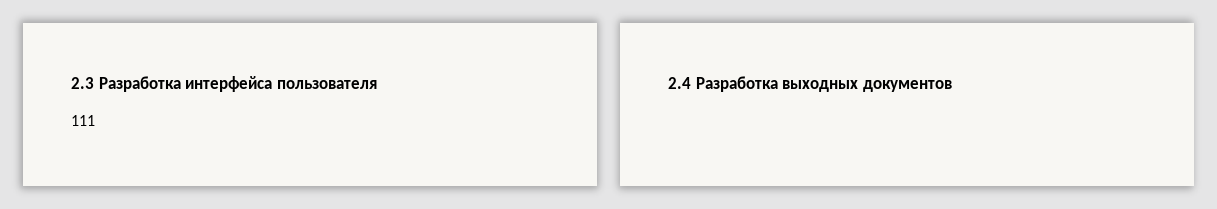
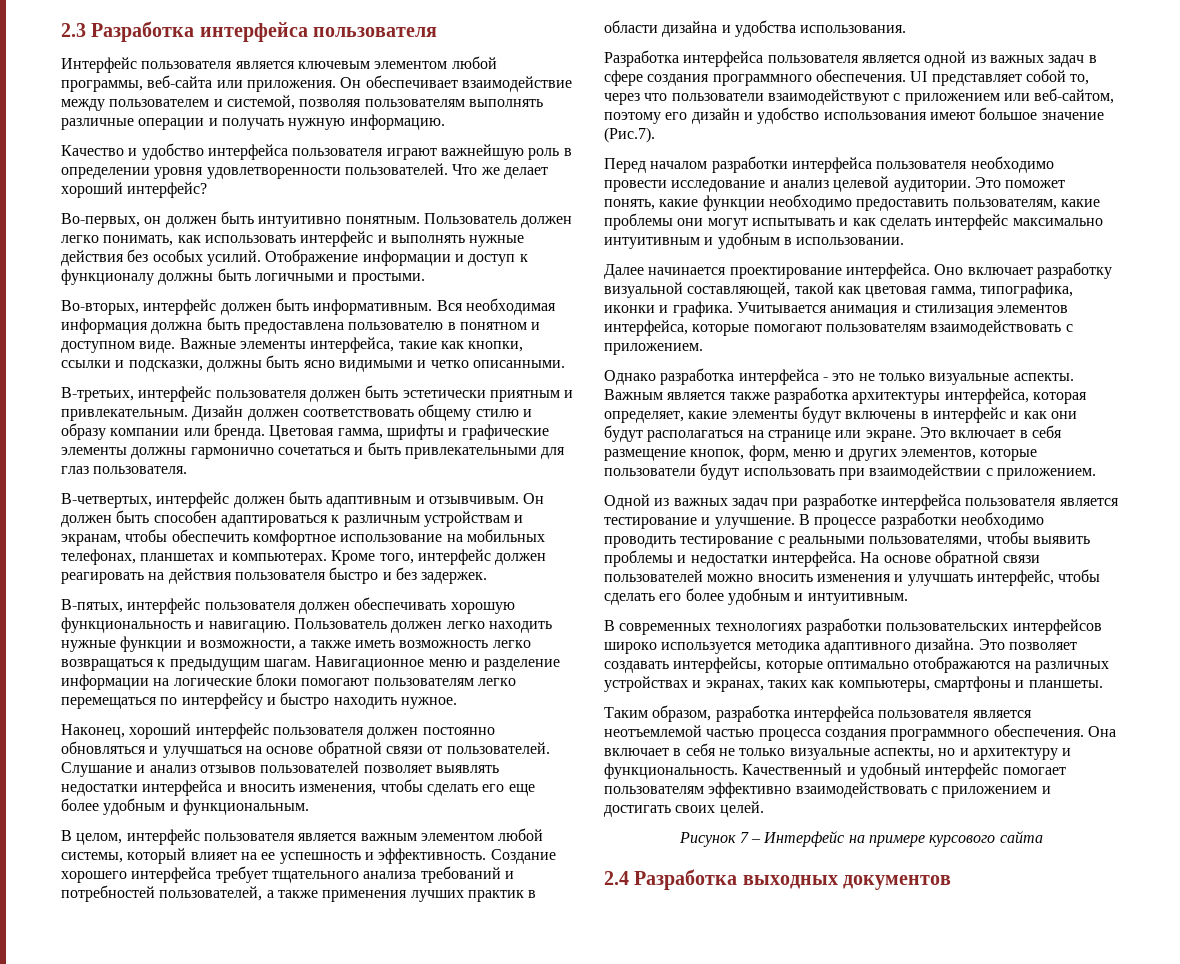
[71,115,95,126] 111 -> [61,56,497,73] [61,75,572,92] [61,95,543,111] [61,114,445,130] [61,143,572,160] [61,163,548,179] [61,182,208,198] [61,211,573,228] [61,231,525,247] [61,249,528,266] [61,268,425,285] [61,298,556,315] [61,317,541,334] [61,337,524,353] [61,355,565,372] [61,385,574,402] [61,404,532,421] [61,423,549,440] [61,442,566,459] [61,466,188,474] [61,491,545,508] [61,510,524,527] [61,529,545,546] [61,549,547,565] [61,567,488,584] [61,597,515,614] [61,617,552,633] [61,636,531,652] [61,656,561,671] [61,673,516,690] [61,692,457,709] [61,723,495,739] [61,741,550,758] [61,761,499,777] [61,779,535,796] [61,798,309,815] [61,828,544,845] [61,848,556,864] [61,866,514,883] [61,885,537,902] [604,20,907,37] [604,50,1097,67] [604,69,1090,86] [604,88,1115,105] [604,107,1104,124] [604,127,655,143] [604,156,1054,173] [604,176,1066,192] [604,194,1100,211] [604,213,1103,230] [604,232,905,249] [604,262,1112,279] [604,282,1073,298] [604,301,1069,317] [604,320,1073,336] [604,343,703,355] [604,368,1074,385] [604,387,1087,404] [604,406,1077,423] [604,425,1062,442] [604,445,1038,461] [604,463,1096,480] [604,493,1119,510] [604,512,1044,529] [604,531,1090,548] [604,550,1041,567] [604,569,1101,586] [604,588,908,605] [604,618,1102,635] [604,638,1077,654] [604,656,1109,673] [604,676,1103,692] [604,705,1032,722] [604,724,1116,741] [604,743,1072,760] [604,762,1066,779] [604,782,1051,798] [604,801,764,817] [679,831,1043,847] Интерфейс пользователя является ключевым элементом любой программы, веб-сайта или приложения. Он обеспечивает взаимодействие между пользователем и системой, позволяя пользователям выполнять различные операции и получать нужную информацию. // Качество и удобство интерфейса пользователя играют важнейшую роль в определении уровня удовлетворенности пользователей. Что же делает хороший интерфейс? // Во-первых, он должен быть интуитивно понятным. Пользователь должен легко понимать, как использовать интерфейс и выполнять нужные действия без особых усилий. Отображение информации и доступ к функционалу должны быть логичными и простыми. // Во-вторых, интерфейс должен быть информативным. Вся необходимая информация должна быть предоставлена пользователю в понятном и доступном виде. Важные элементы интерфейса, такие как кнопки, ссылки и подсказки, должны быть ясно видимыми и четко описанными. // В-третьих, интерфейс пользователя должен быть эстетически приятным и привлекательным. Дизайн должен соответствовать общему стилю и образу компании или бренда. Цветовая гамма, шрифты и графические элементы должны гармонично сочетаться и быть привлекательными для глаз пользователя. // В-четвертых, интерфейс должен быть адаптивным и отзывчивым. Он должен быть способен адаптироваться к различным устройствам и экранам, чтобы обеспечить комфортное использование на мобильных телефонах, планшетах и компьютерах. Кроме того, интерфейс должен реагировать на действия пользователя быстро и без задержек. // В-пятых, интерфейс пользователя должен обеспечивать хорошую функциональность и навигацию. Пользователь должен легко находить нужные функции и возможности, а также иметь возможность легко возвращаться к предыдущим шагам. Навигационное меню и разделение информации на логические блоки помогают пользователям легко перемещаться по интерфейсу и быстро находить нужное. // Наконец, хороший интерфейс пользователя должен постоянно обновляться и улучшаться на основе обратной связи от пользователей. Слушание и анализ отзывов пользователей позволяет выявлять недостатки интерфейса и вносить изменения, чтобы сделать его еще более удобным и функциональным. // В целом, интерфейс пользователя является важным элементом любой системы, который влияет на ее успешность и эффективность. Создание хорошего интерфейса требует тщательного анализа требований и потребностей пользователей, а также применения лучших практик в области дизайна и удобства использования. // Разработка интерфейса пользователя является одной из важных задач в сфере создания программного обеспечения. UI представляет собой то, через что пользователи взаимодействуют с приложением или веб-сайтом, поэтому его дизайн и удобство использования имеют большое значение (Рис.7). // Перед началом разработки интерфейса пользователя необходимо провести исследование и анализ целевой аудитории. Это поможет понять, какие функции необходимо предоставить пользователям, какие проблемы они могут испытывать и как сделать интерфейс максимально интуитивным и удобным в использовании. // Далее начинается проектирование интерфейса. Оно включает разработку визуальной составляющей, такой как цветовая гамма, типографика, иконки и графика. Учитывается анимация и стилизация элементов интерфейса, которые помогают пользователям взаимодействовать с приложением. // Однако разработка интерфейса - это не только визуальные аспекты. Важным является также разработка архитектуры интерфейса, которая определяет, какие элементы будут включены в интерфейс и как они будут располагаться на странице или экране. Это включает в себя размещение кнопок, форм, меню и других элементов, которые пользователи будут использовать при взаимодействии с приложением. // Одной из важных задач при разработке интерфейса пользователя является тестирование и улучшение. В процессе разработки необходимо проводить тестирование с реальными пользователями, чтобы выявить проблемы и недостатки интерфейса. На основе обратной связи пользователей можно вносить изменения и улучшать интерфейс, чтобы сделать его более удобным и интуитивным. // В современных технологиях разработки пользовательских интерфейсов широко используется методика адаптивного дизайна. Это позволяет создавать интерфейсы, которые оптимально отображаются на различных устройствах и экранах, таких как компьютеры, смартфоны и планшеты. // Таким образом, разработка интерфейса пользователя является неотъемлемой частью процесса создания программного обеспечения. Она включает в себя не только визуальные аспекты, но и архитектуру и функциональность. Качественный и удобный интерфейс помогает пользователям эффективно взаимодействовать с приложением и достигать своих целей. // Рисунок 7 – Интерфейс на примере курсового сайта

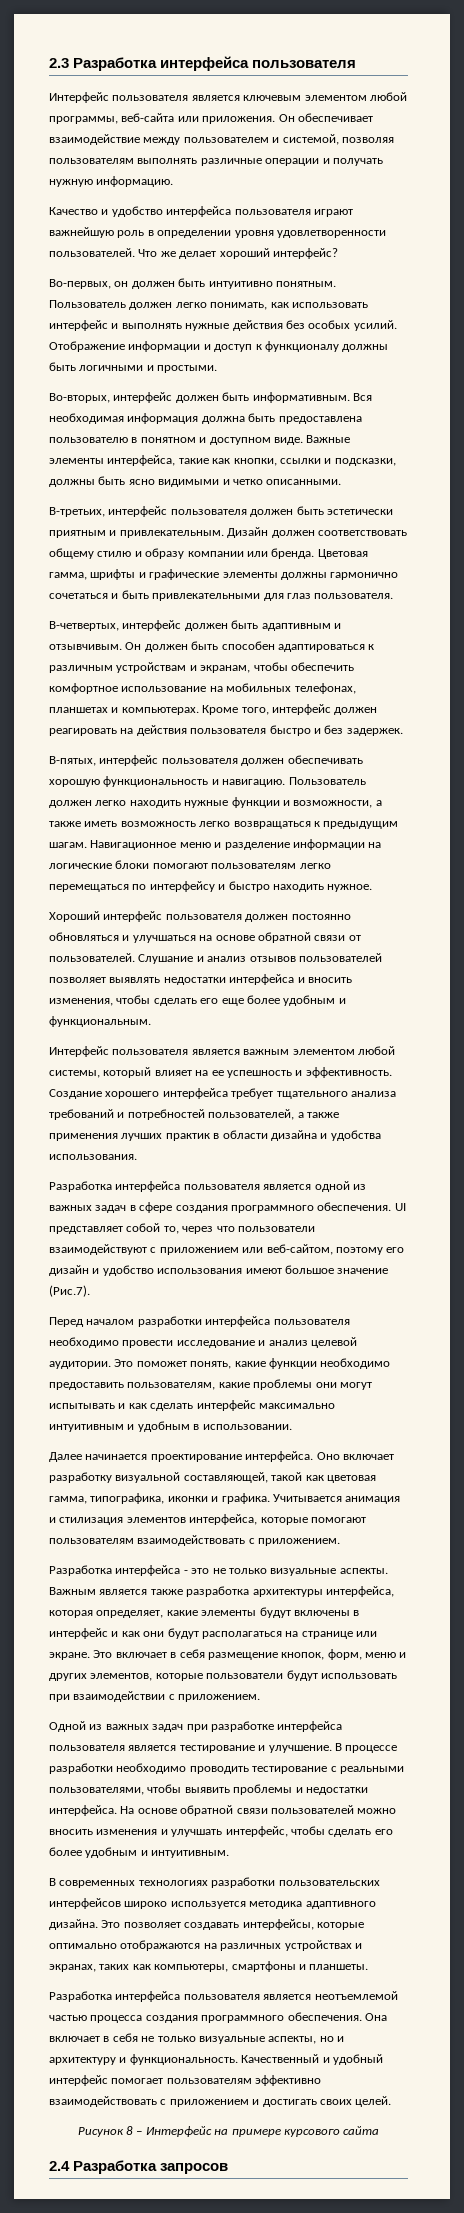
[61,723,192,739] Наконец, хороший -> [49,911,100,922] Хороший
[61,829,200,845] В целом, интерфейс -> [49,1046,109,1057] Интерфейс
[604,368,735,385] Однако разработка -> [49,1565,112,1576] Разработка
[604,705,790,722] Таким образом, разработка -> [49,1991,112,2002] Разработка
[739,832,749,843] 7 -> [126,2126,134,2135] 8
[742,875,952,890] выходных документов -> [160,2163,229,2174] запросов

